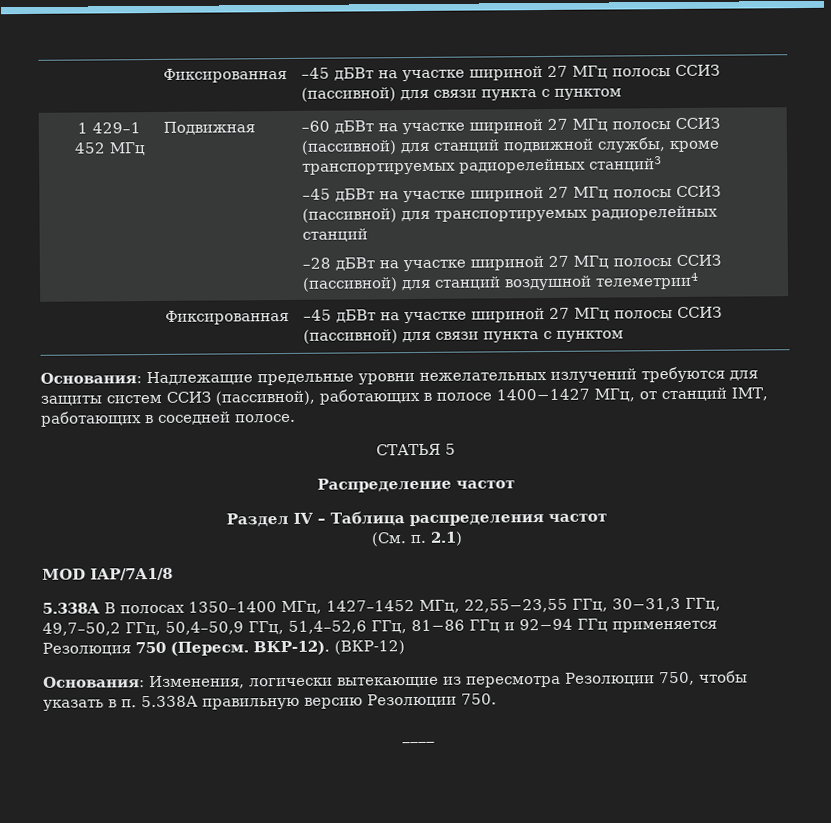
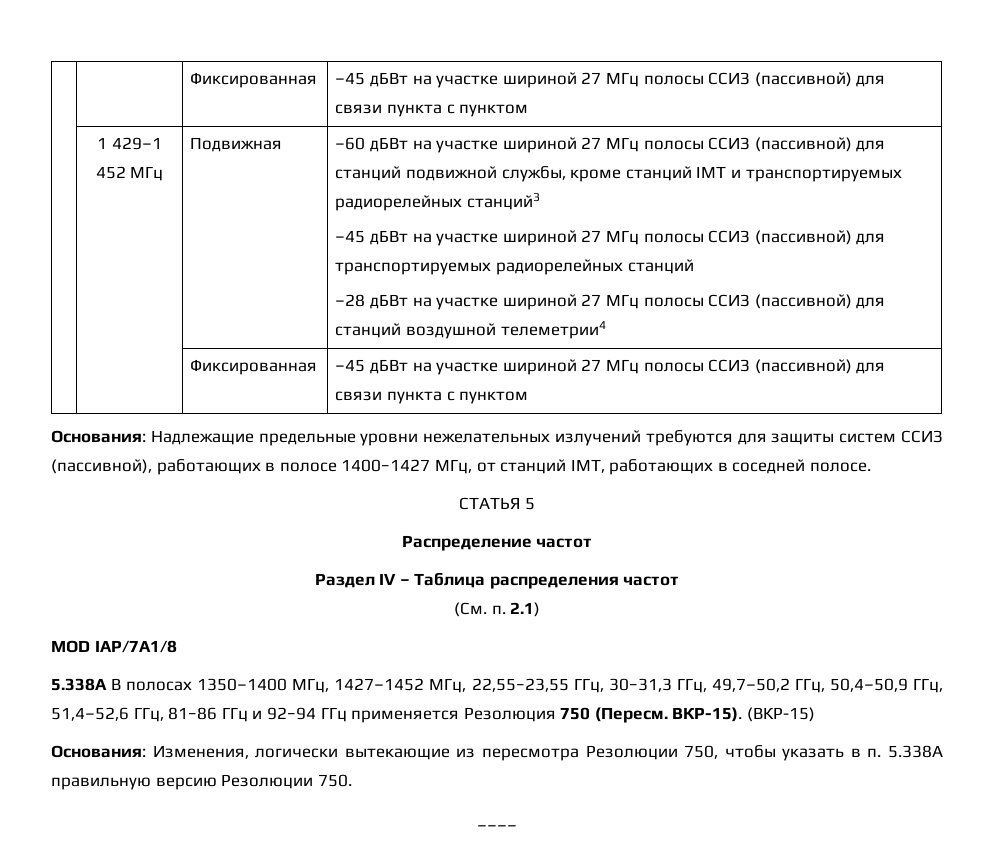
(721, 146) none -> [625,166,742,181] станций IMT и
[253,640,405,656] ВКР-12). (ВКР-12) -> [672,707,816,722] ВКР-15). (ВКР-15)

